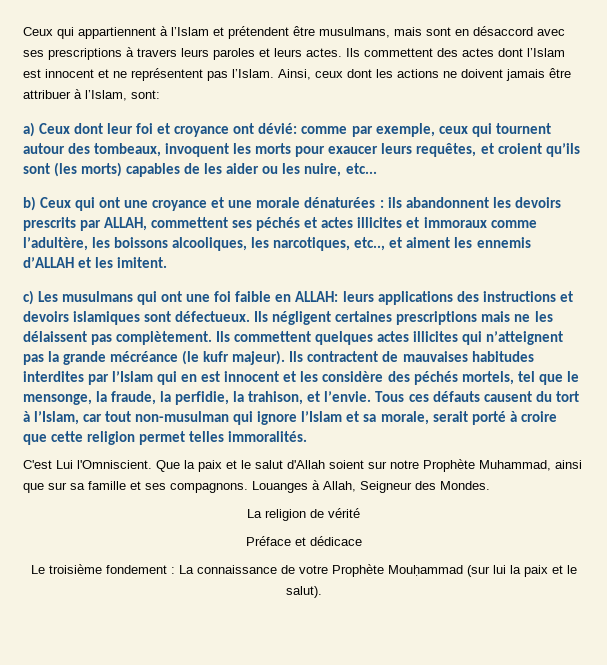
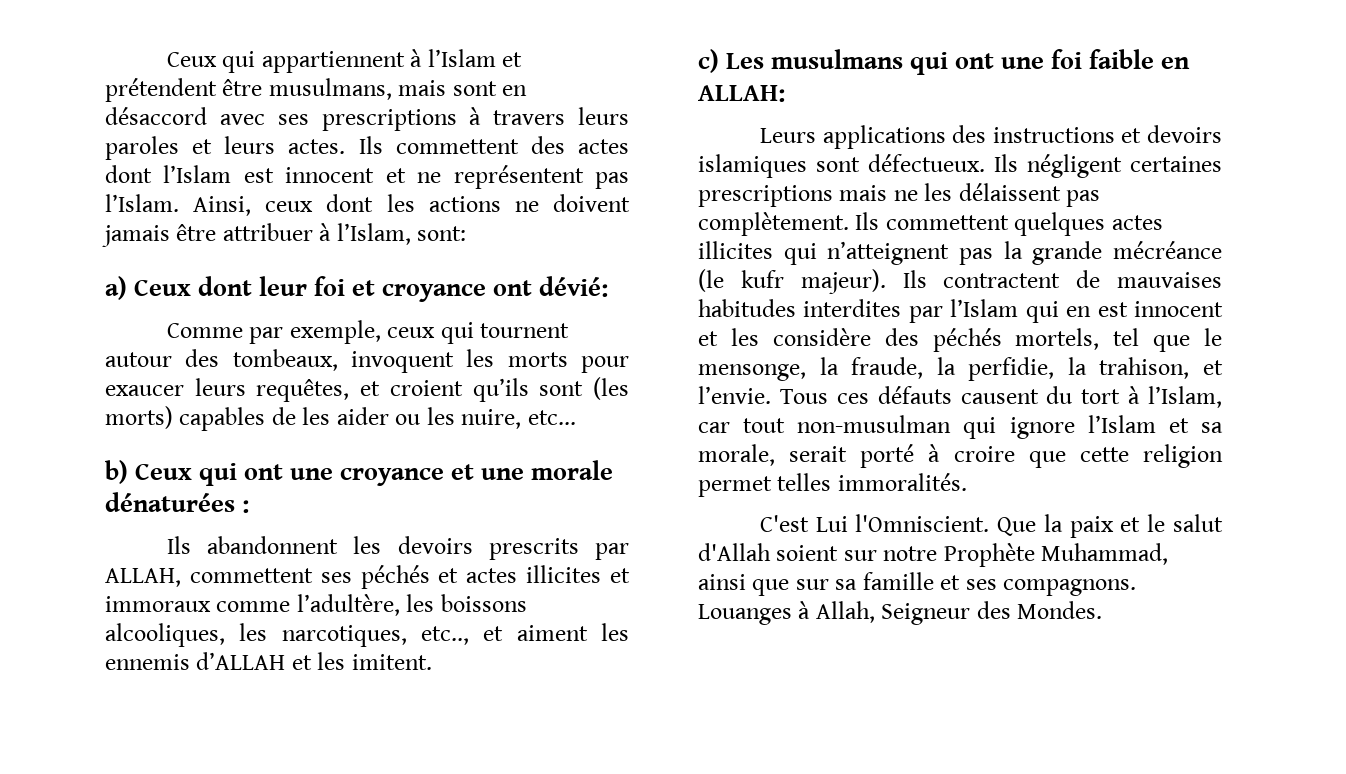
[301,126,348,134] comme -> [166,323,243,338] // Comme
[387,197,402,208] ils -> [166,536,191,554] // Ils
[342,291,374,302] leurs -> [759,128,816,143] // Leurs
[247,508,360,521] [245,536,362,546] [30,564,577,577] [285,586,322,598] // La religion de vérité // Préface et dédicace // Le troisième fondement : La connaissance de votre Prophète Mouḥammad (sur lui la paix et le salut). -> (1103, 610) none

